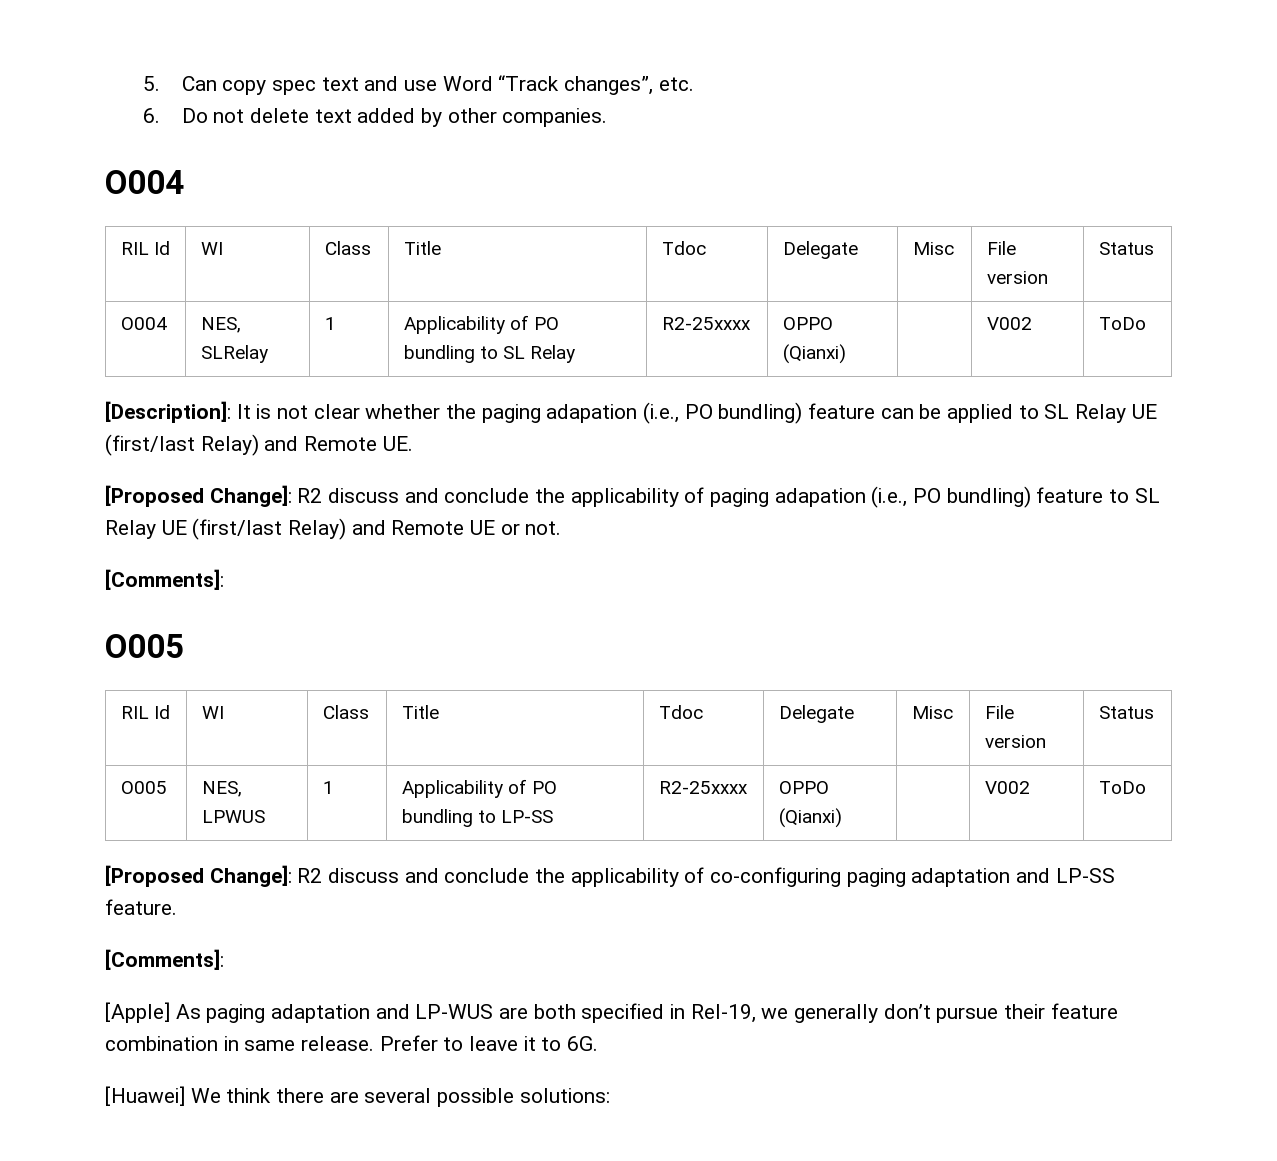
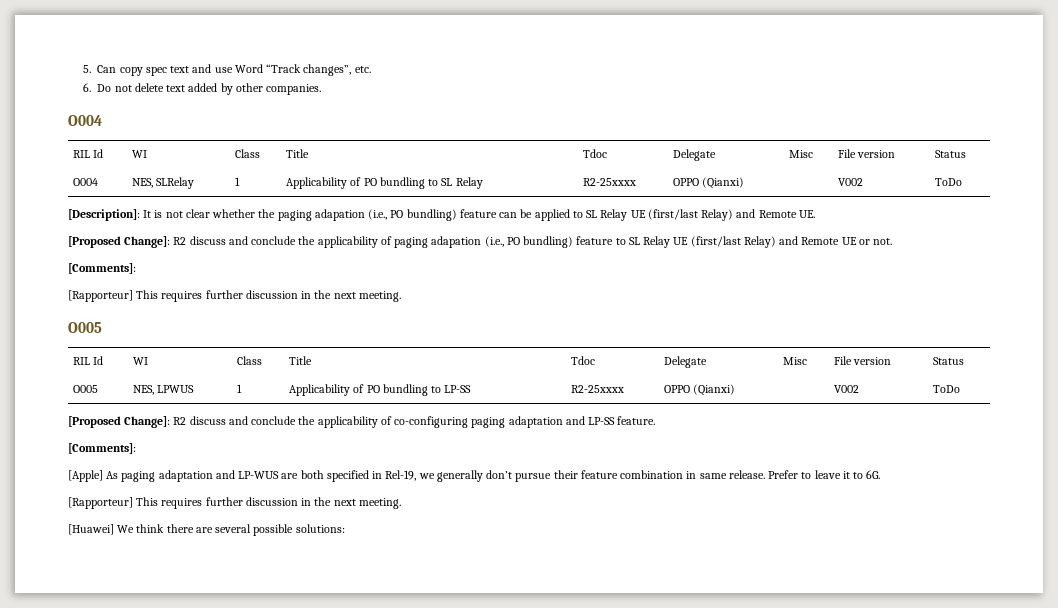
(224, 579) none -> [68,290,401,302] // [Rapporteur] This requires further discussion in the next meeting.
(599, 1043) none -> [68,497,401,509] // [Rapporteur] This requires further discussion in the next meeting.

